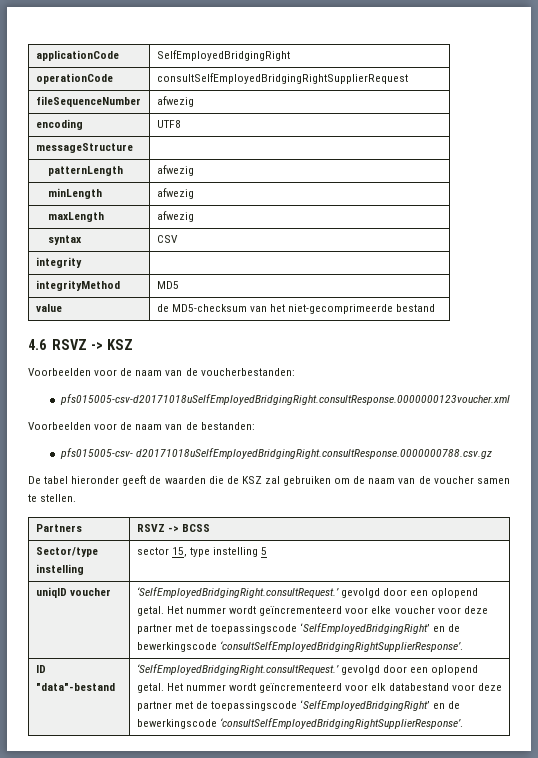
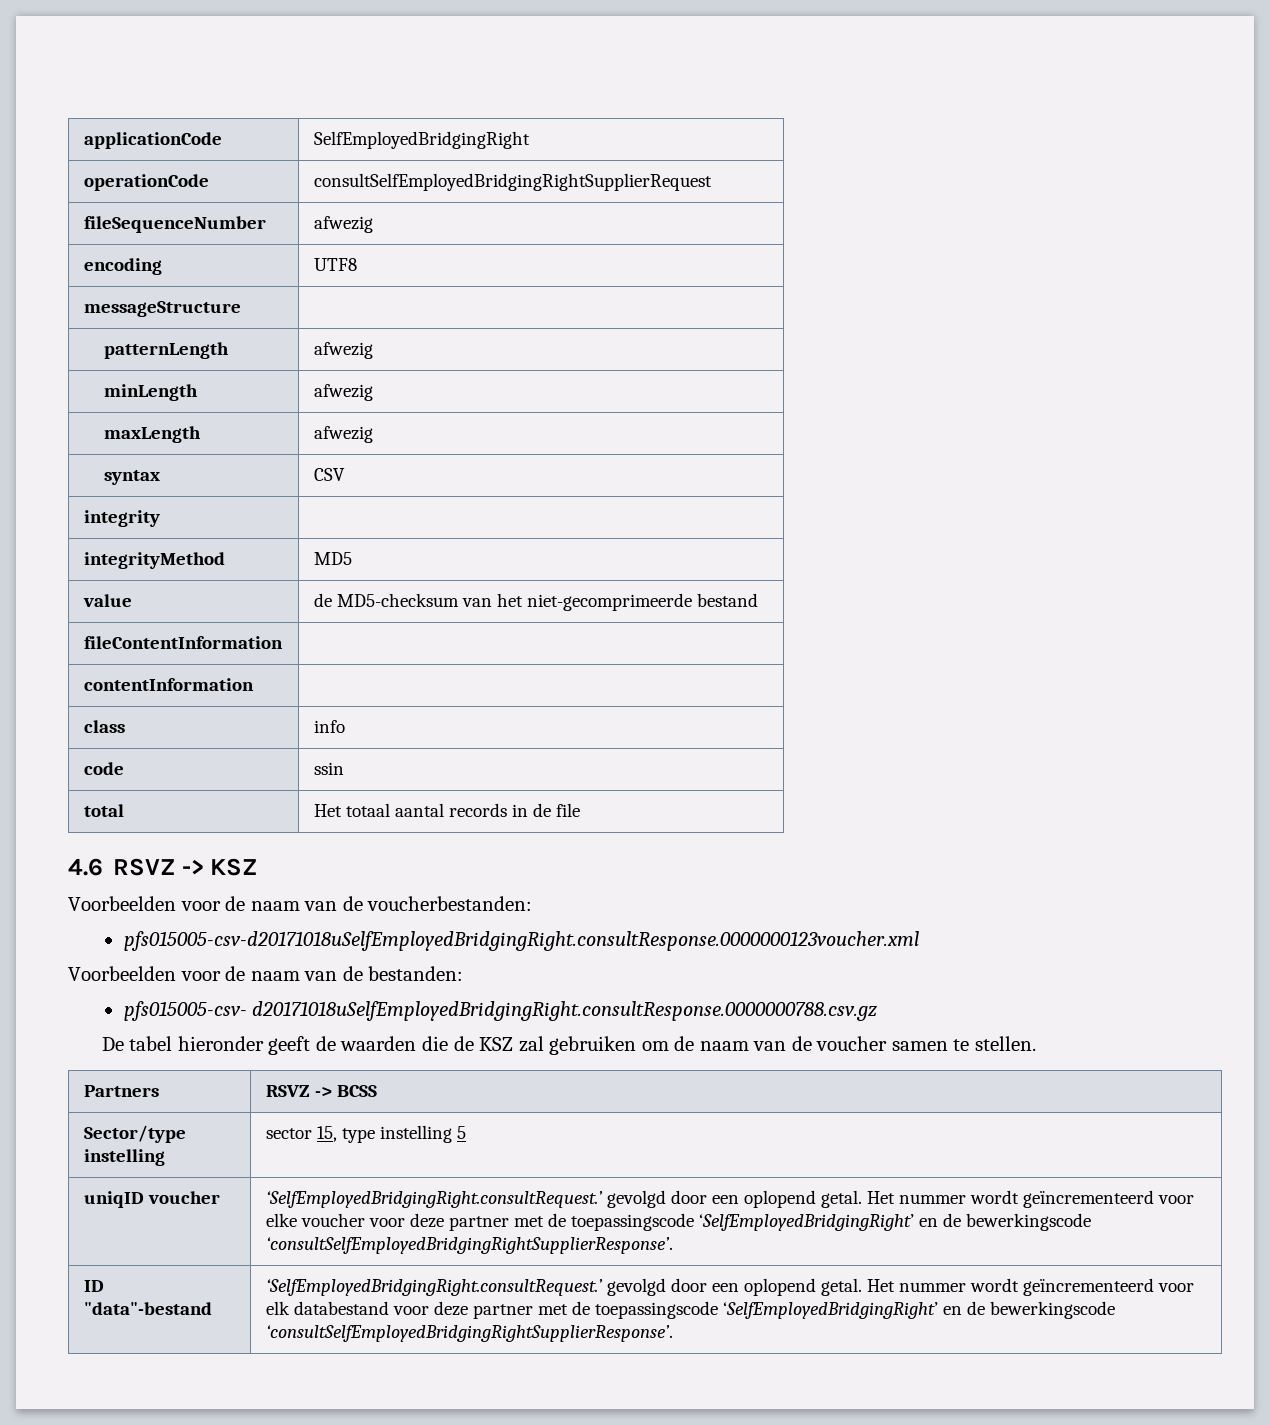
(436, 308) none -> [83,636,283,649] [83,678,254,691] [83,720,125,733] [313,720,345,733] [83,762,124,775] [313,762,344,775] [83,804,124,817] [313,803,580,817] // fileContentInformation | // contentInformation | // class | info // code | ssin // total | Het totaal aantal records in de file

